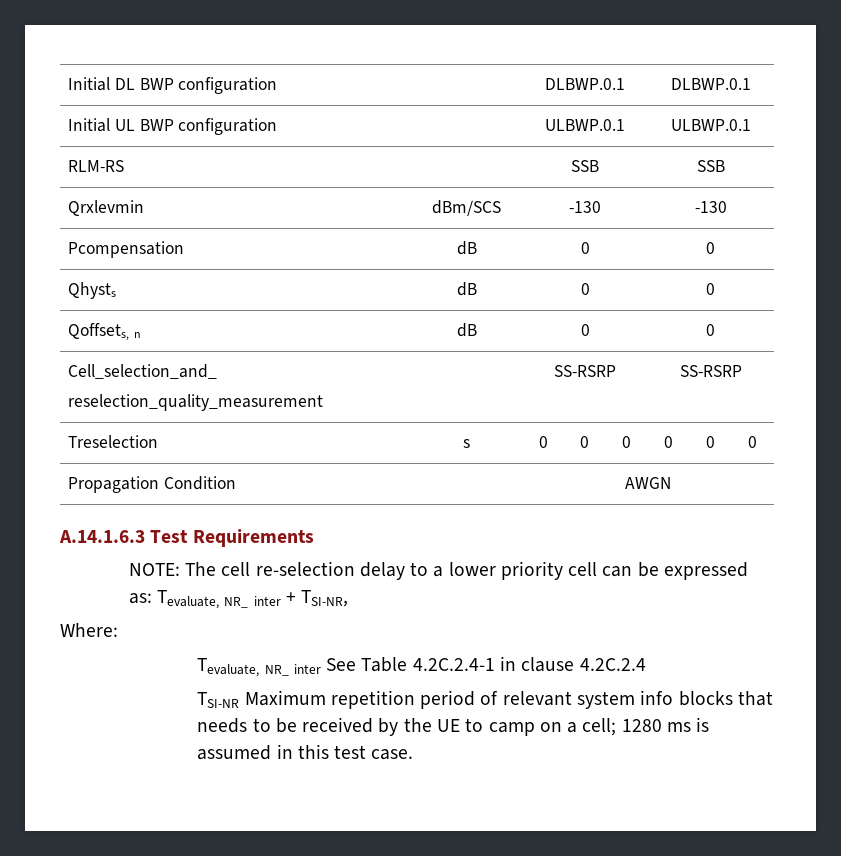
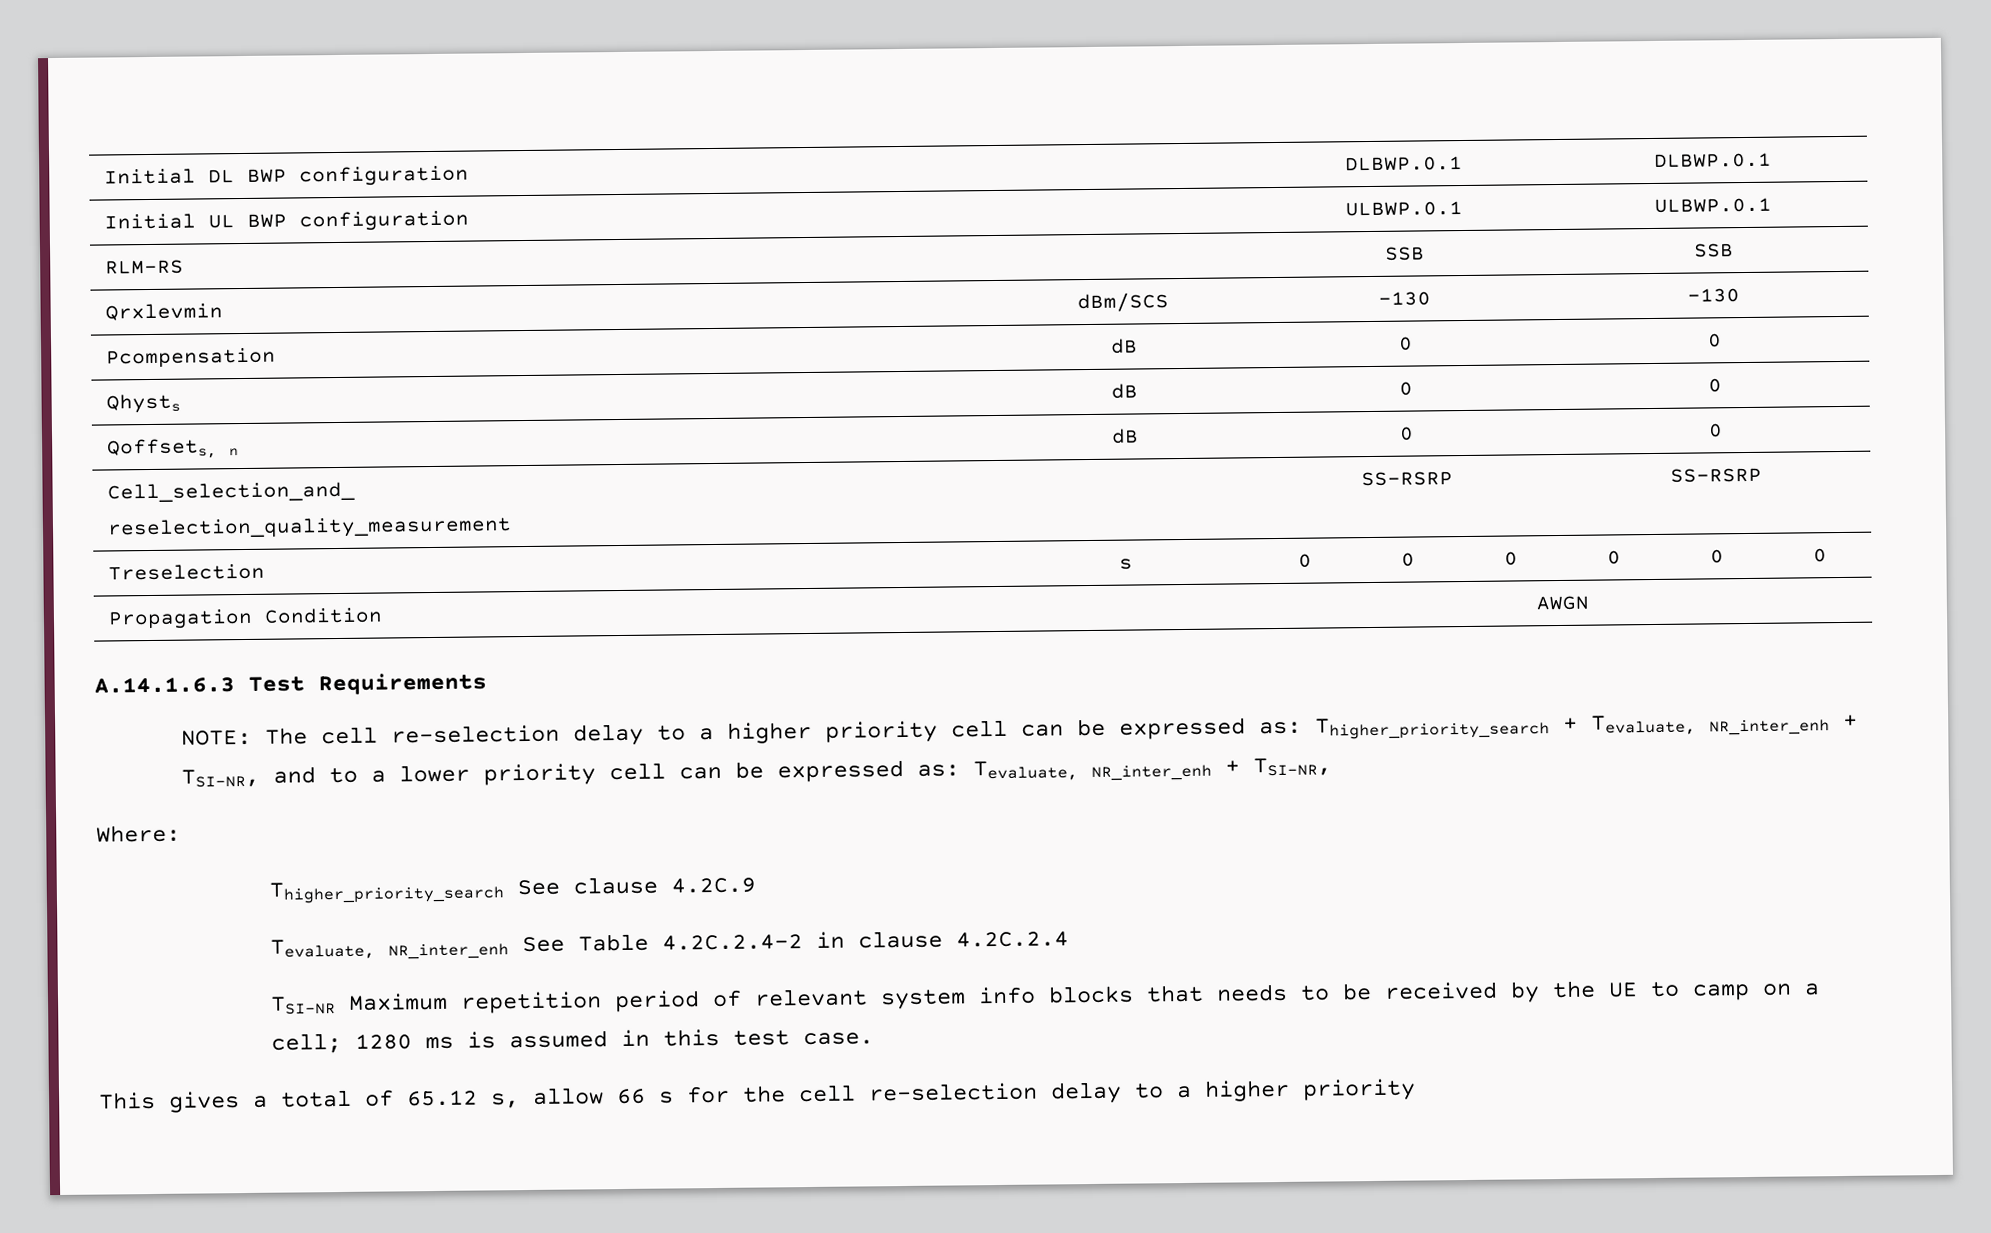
(444, 571) none -> [727,714,1859,744] [181,766,387,788] higher priority cell can be expressed as: Thigher_priority_search + Tevaluate, NR_inter_enh + TSI-NR, and to a
[224,596,281,608] NR_ inter -> [1091,764,1213,781] NR_inter_enh
[197,658,321,677] // Tevaluate, NR_ inter -> [268,876,756,904] [269,938,509,960] // Thigher_priority_search See clause 4.2C.9 // Tevaluate, NR_inter_enh
[412,658,495,671] 4.2C.2.4-1 -> [661,934,803,951] 4.2C.2.4-2
(414, 754) none -> [99,1078,1416,1113] // This gives a total of 65.12 s, allow 66 s for the cell re-selection delay to a higher priority

